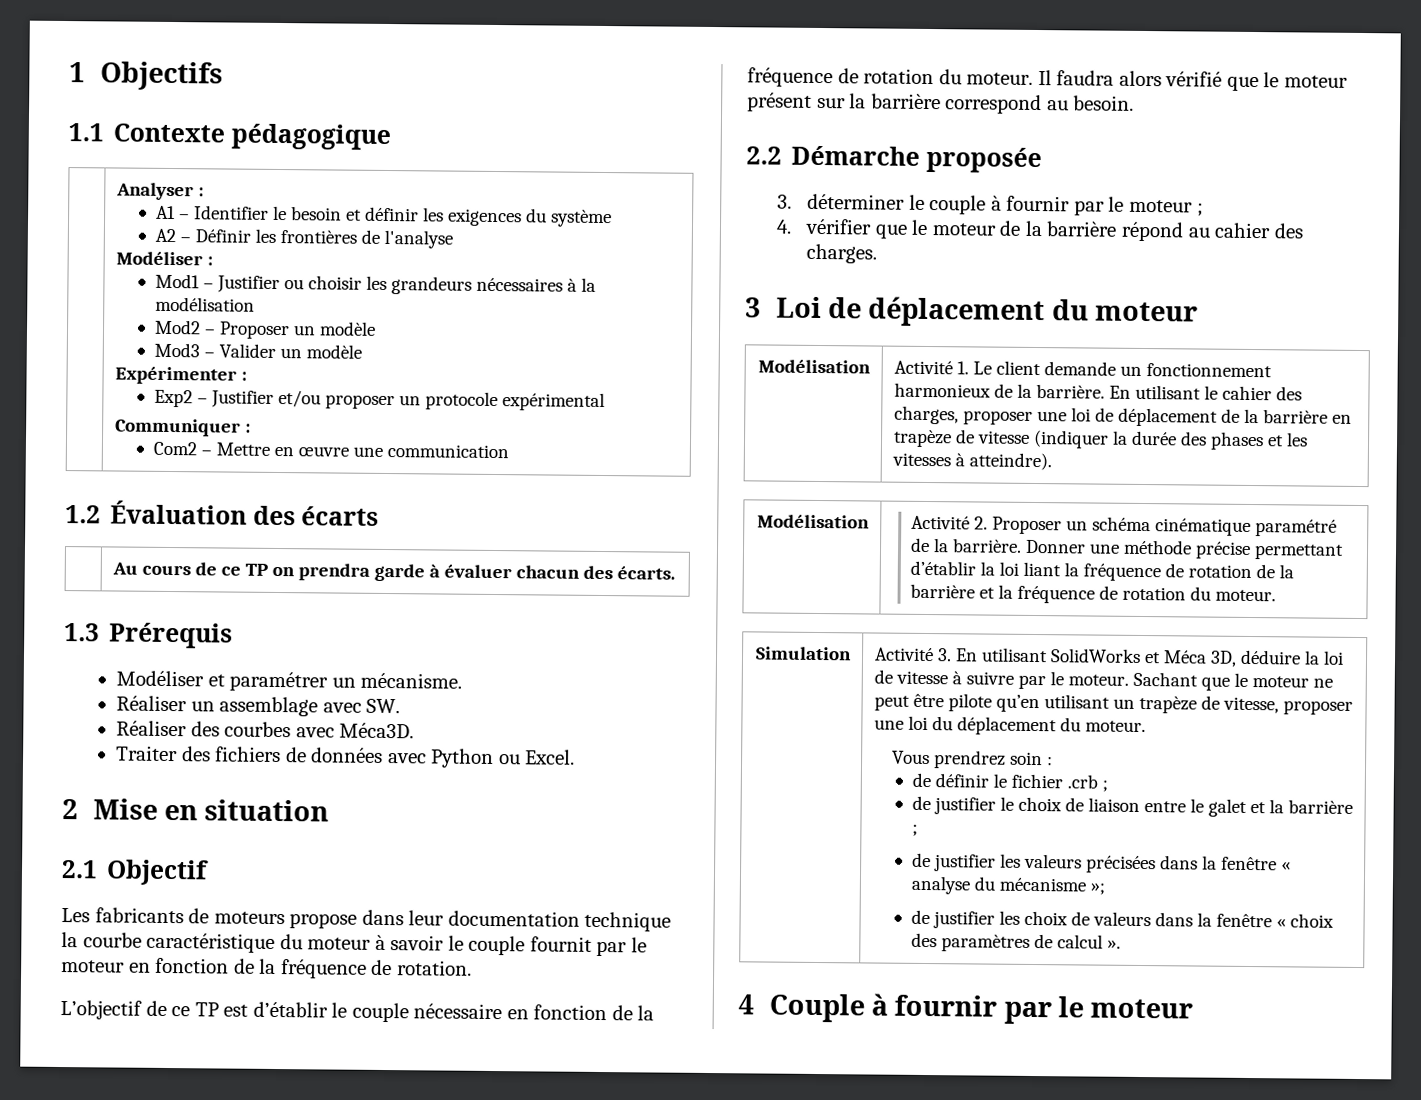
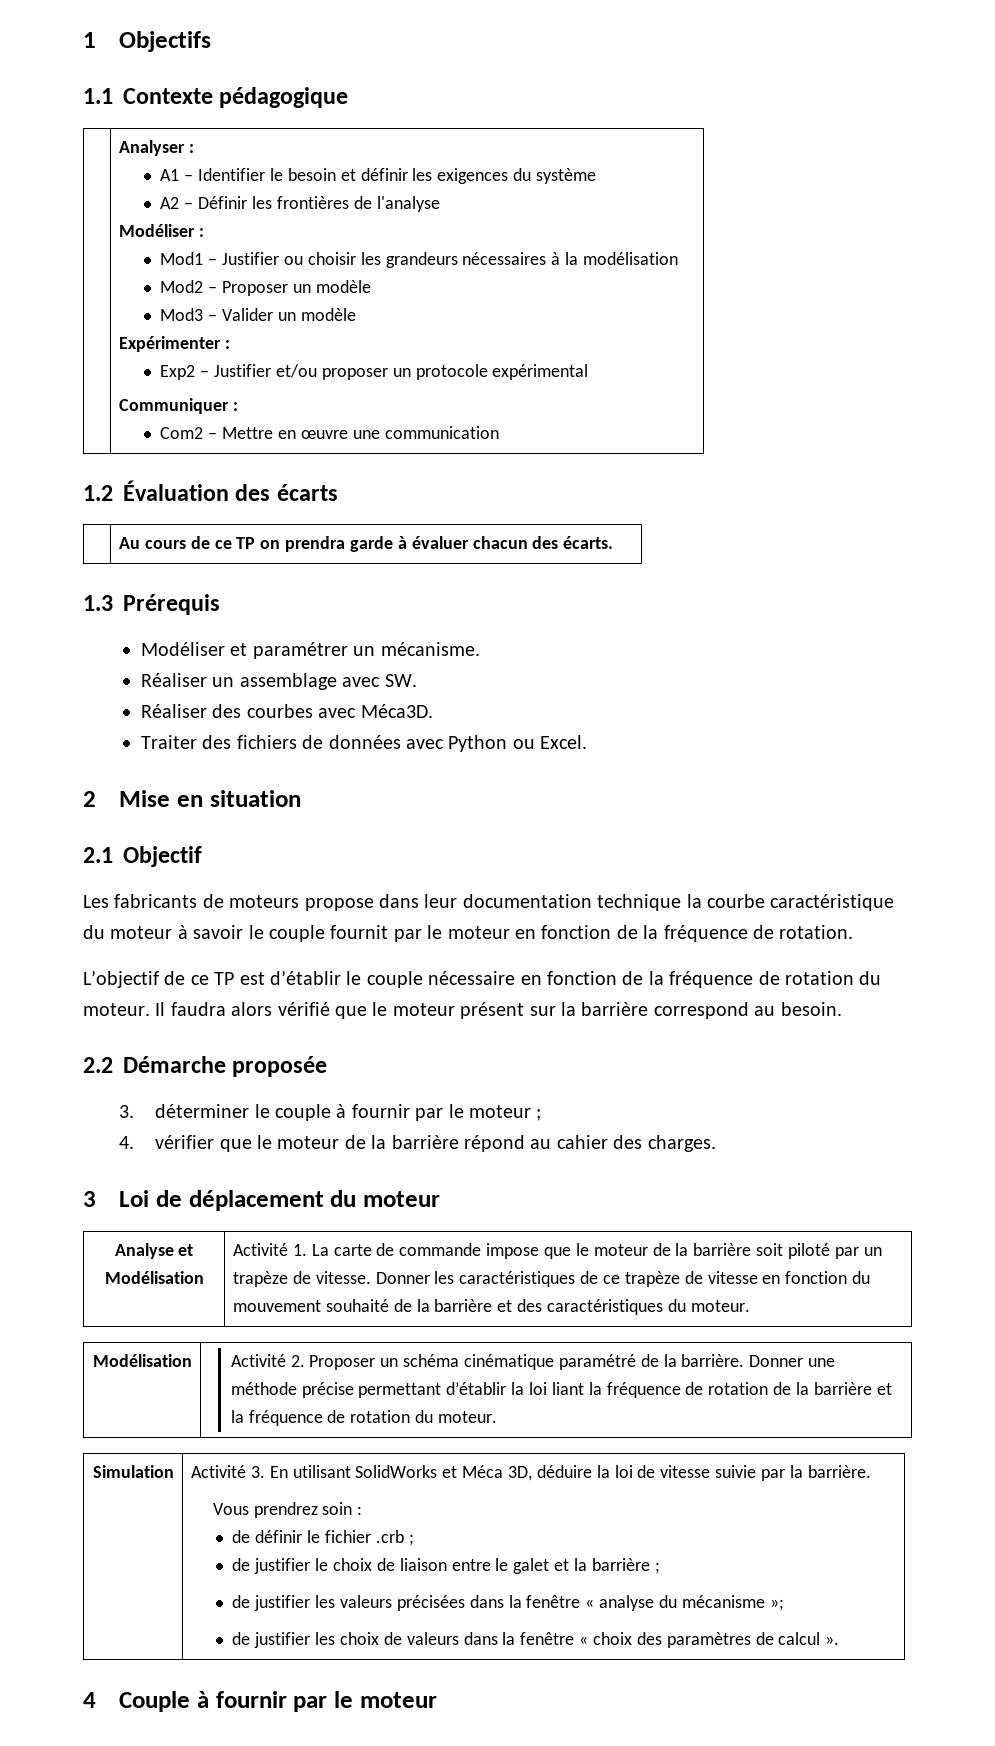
(1198, 311) none -> [114,1243,194,1259] Analyse et
[972,360,1272,378] [893,382,1302,401] [893,405,1352,427] [892,429,1308,451] [891,452,1052,471] Le client demande un fonctionnement harmonieux de la barrière. En utilisant le cahier des charges, proposer une loi de déplacement de la barrière en trapèze de vitesse (indiquer la durée des phases et les vitesses à atteindre). -> [311,1243,882,1259] [232,1271,871,1287] [232,1299,750,1315] La carte de commande impose que le moteur de la barrière soit piloté par un trapèze de vitesse. Donner les caractéristiques de ce trapèze de vitesse en fonction du mouvement souhaité de la barrière et des caractéristiques du moteur.
[951,671,1333,691] [873,693,1353,715] [873,715,1146,736] à suivre par le moteur. Sachant que le moteur ne peut être pilote qu’en utilisant un trapèze de vitesse, proposer une loi du déplacement du moteur. -> [715,1465,871,1481] suivie par la barrière.

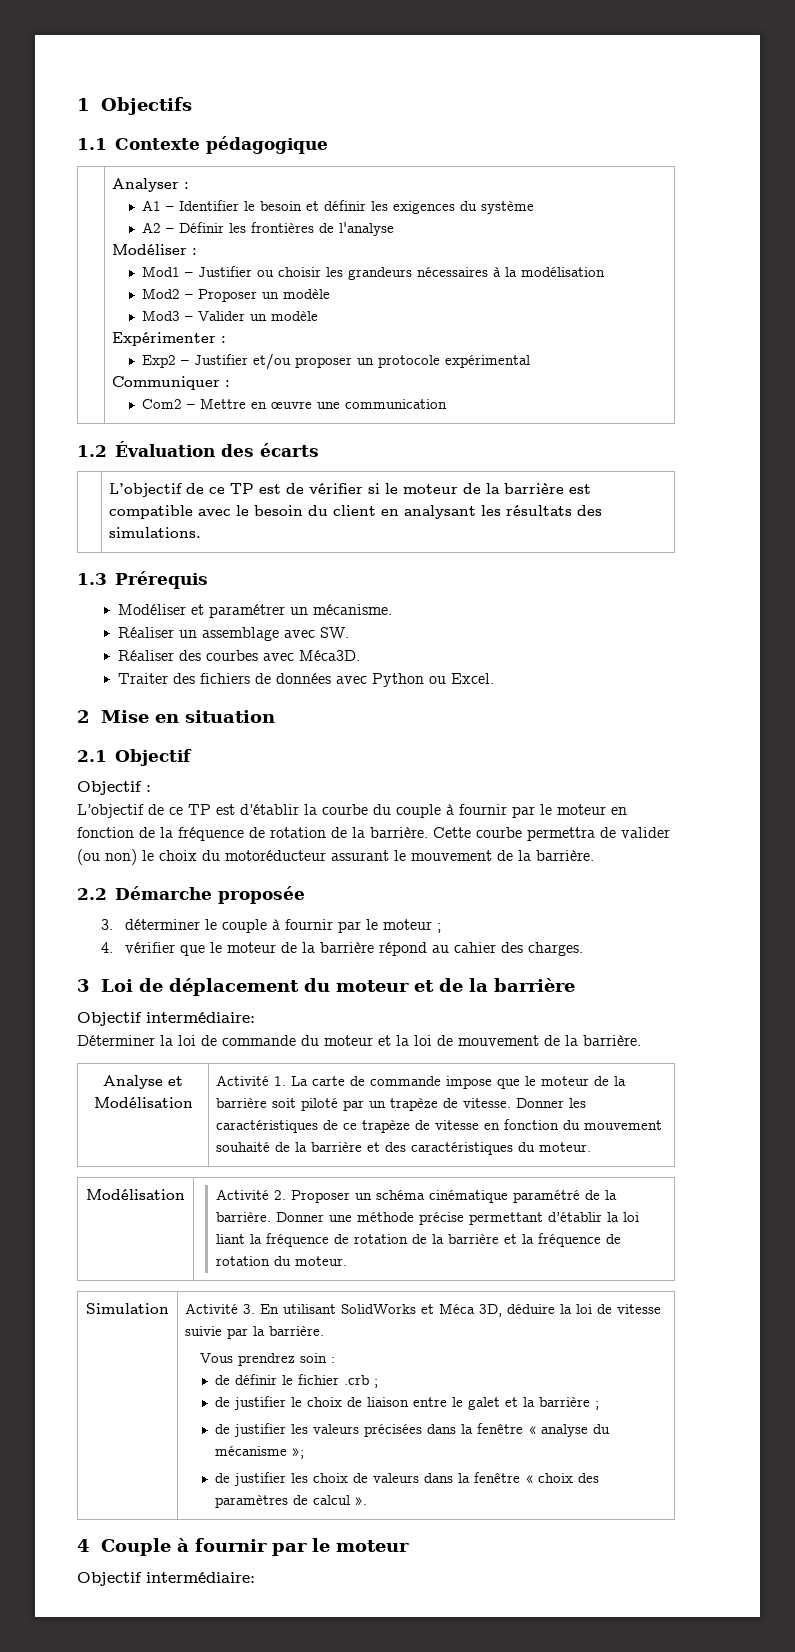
[118,536,614,552] Au cours de ce TP on prendra garde à évaluer chacun des écarts. -> [109,483,592,497] [109,505,603,519] [109,527,202,538] L’objectif de ce TP est de vérifier si le moteur de la barrière est compatible avec le besoin du client en analysant les résultats des simulations.
[83,894,895,911] [83,925,389,942] Les fabricants de moteurs propose dans leur documentation technique la courbe caractéristique du moteur à savoir le couple fournit -> [77,781,151,795] [77,804,507,818] Objectif : // L’objectif de ce TP est d’établir la courbe du couple à fournir
[779,925,854,939] [83,970,882,988] [83,1002,842,1019] rotation. // L’objectif de ce TP est d’établir le couple nécessaire en fonction de la fréquence de rotation du moteur. Il faudra alors vérifié que le moteur présent sur la barrière correspond au besoin. -> [270,827,670,841] [77,849,594,865] rotation de la barrière. Cette courbe permettra de valider (ou non) le choix du motoréducteur assurant le mouvement de la barrière.
(441, 1199) none -> [413,978,575,992] [77,1012,255,1026] [77,1035,641,1046] et de la barrière // Objectif intermédiaire: // Déterminer la loi de commande du moteur et la loi de mouvement de la barrière.
(437, 1700) none -> [77,1572,255,1586] // Objectif intermédiaire:

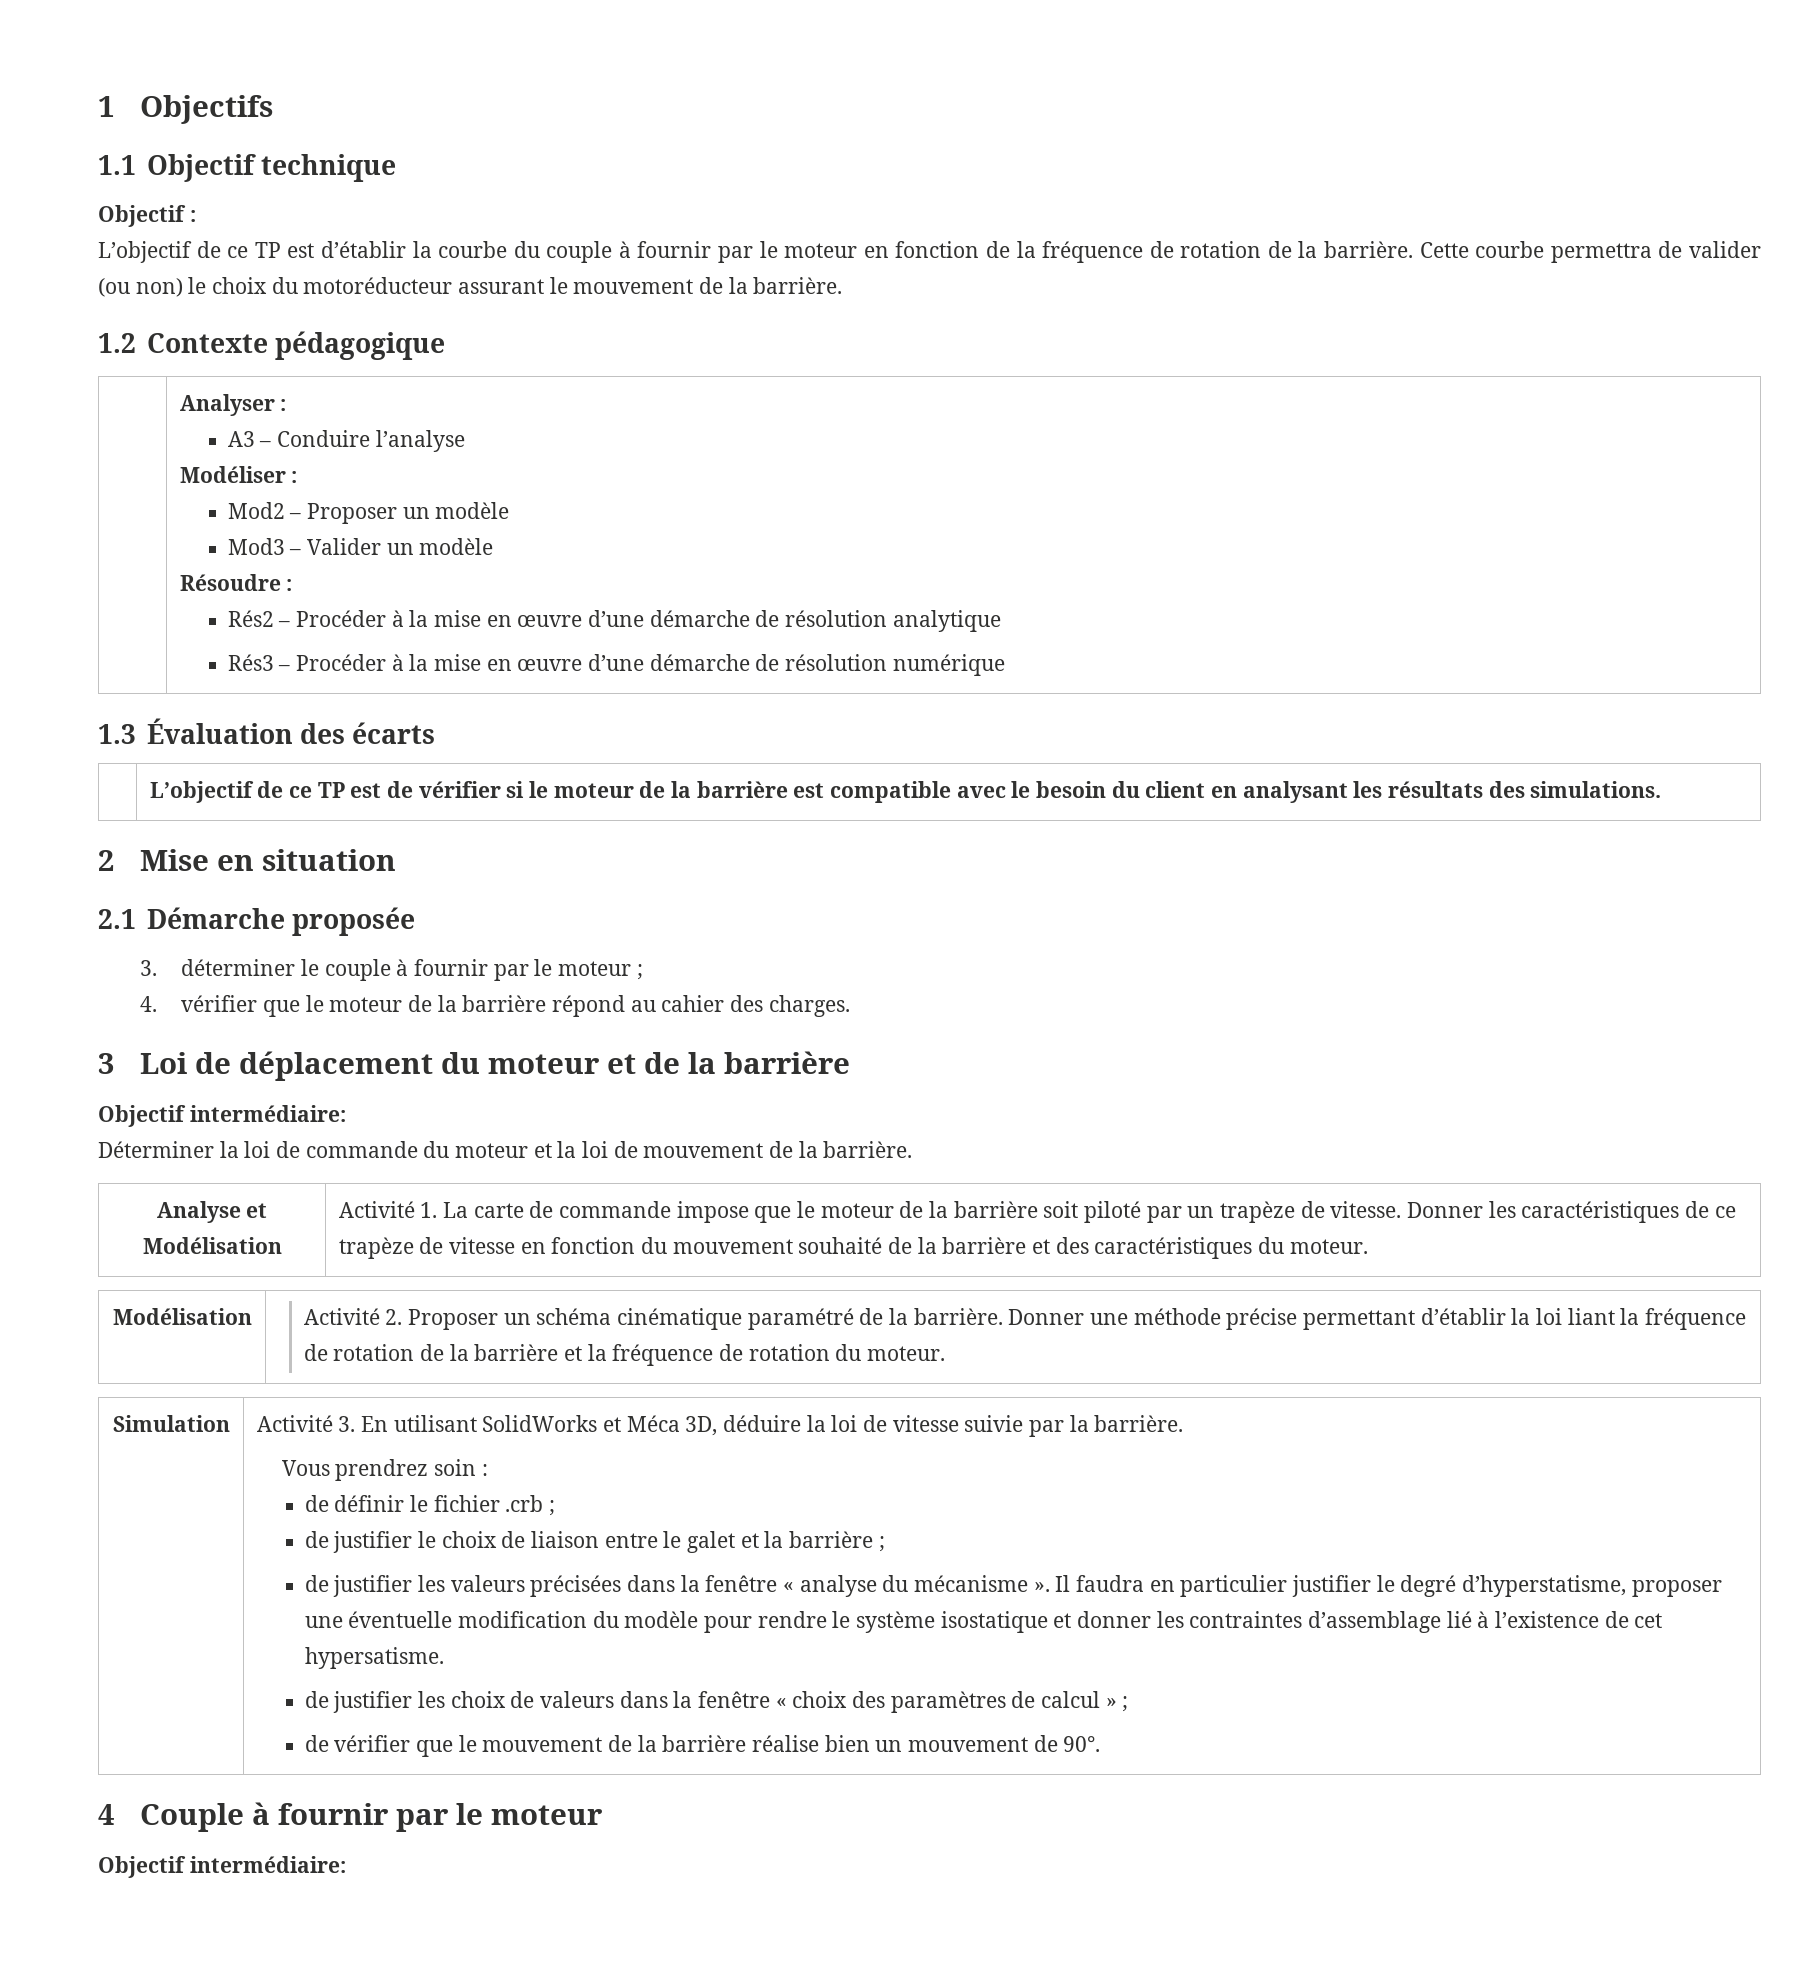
[115,136,328,154] [112,178,190,192] [142,200,535,214] [142,222,395,236] [112,244,198,255] [142,266,606,280] [142,288,331,302] [142,310,319,321] [112,332,227,346] [142,353,531,370] [112,376,231,390] [142,398,448,409] [77,441,319,457] [109,483,592,497] [109,505,603,519] [109,527,202,538] [77,571,208,589] [118,604,393,618] [118,627,350,641] [118,650,361,661] [118,673,495,687] [77,710,275,723] [77,749,192,766] Contexte pédagogique // | Analyser : // A1 – Identifier le besoin et définir les exigences du système // A2 – Définir les frontières de l'analyse // Modéliser : // Mod1 – Justifier ou choisir les grandeurs nécessaires à la modélisation // Mod2 – Proposer un modèle // Mod3 – Valider un modèle // Expérimenter : // Exp2 – Justifier et/ou proposer un protocole expérimental // Communiquer : // Com2 – Mettre en œuvre une communication // 1.2 Évaluation des écarts // | L’objectif de ce TP est de vérifier si le moteur de la barrière est compatible avec le besoin du client en analysant les résultats des simulations. // 1.3 Prérequis // Modéliser et paramétrer un mécanisme. // Réaliser un assemblage avec SW. // Réaliser des courbes avec Méca3D. // Traiter des fichiers de données avec Python ou Excel. // 2 Mise en situation // 2.1 Objectif -> [146,154,396,182] Objectif technique
[77,888,107,900] 2.2 -> [98,331,445,360] [179,394,287,416] [227,430,465,452] [179,466,298,483] [227,502,510,524] [227,538,494,555] [179,574,293,591] [227,610,1001,632] [227,654,1005,676] [98,718,435,744] [149,781,1662,803] [98,849,396,871] [98,909,136,929] 1.2 Contexte pédagogique // | Analyser : // A3 – Conduire l’analyse // Modéliser : // Mod2 – Proposer un modèle // Mod3 – Valider un modèle // Résoudre : // Rés2 – Procéder à la mise en œuvre d’une démarche de résolution analytique // Rés3 – Procéder à la mise en œuvre d’une démarche de résolution numérique // 1.3 Évaluation des écarts // | L’objectif de ce TP est de vérifier si le moteur de la barrière est compatible avec le besoin du client en analysant les résultats des simulations. // 2 Mise en situation // 2.1
[292,1448,305,1459] »; -> [1033,1575,1722,1597] [304,1611,1663,1633] [304,1647,444,1669] ». Il faudra en particulier justifier le degré d’hyperstatisme, proposer une éventuelle modification du modèle pour rendre le système isostatique et donner les contraintes d’assemblage lié à l’existence de cet hypersatisme.
[355,1497,368,1505] ». -> [1105,1696,1129,1712] [304,1735,1101,1757] » ; // de vérifier que le mouvement de la barrière réalise bien un mouvement de 90°.

